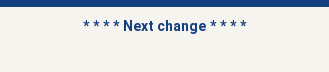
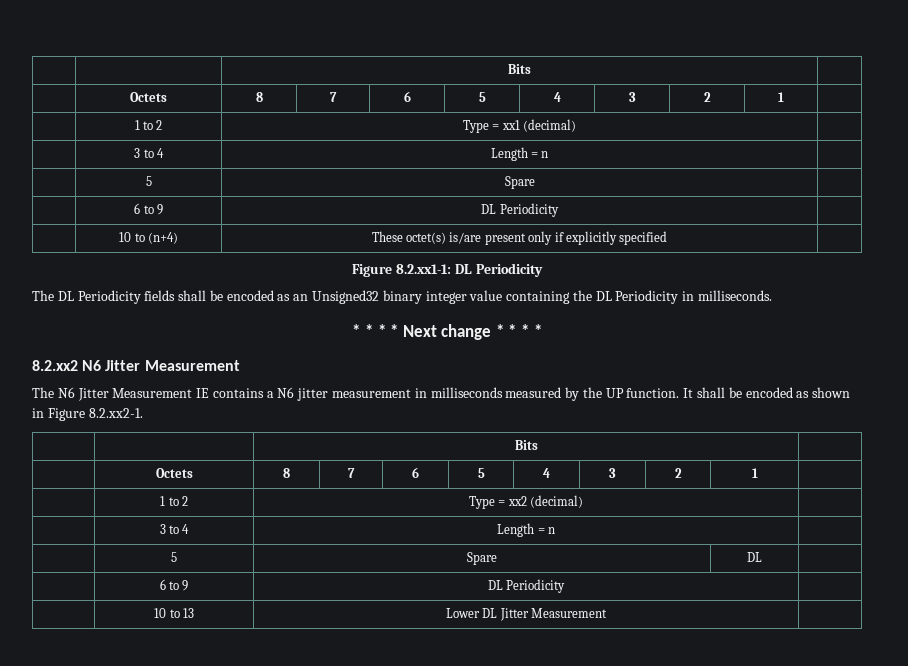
(83, 25) none -> [508,64,531,74] [130,92,167,102] [255,92,263,102] [330,92,337,102] [403,91,411,102] [478,92,486,102] [553,92,561,102] [628,92,636,102] [703,92,711,102] [778,92,784,102] [134,120,163,130] [462,119,577,133] [134,148,164,158] [490,147,549,161] [145,176,152,186] [504,176,535,189] [134,203,163,215] [481,203,559,217] [119,232,178,244] [371,231,668,245] [352,263,543,277] [32,290,773,304] | | Bits | // | Octets | 8 | 7 | 6 | 5 | 4 | 3 | 2 | 1 | // | 1 to 2 | Type = xx1 (decimal) | // | 3 to 4 | Length = n | // | 5 | Spare | // | 6 to 9 | DL Periodicity | // | 10 to (n+4) | These octet(s) is/are present only if explicitly specified | // Figure 8.2.xx1-1: DL Periodicity // The DL Periodicity fields shall be encoded as an Unsigned32 binary integer value containing the DL Periodicity in milliseconds. //
(247, 25) none -> [32,360,240,371] [32,387,851,401] [32,408,143,421] [514,440,538,450] [155,468,193,478] [283,468,290,478] [348,468,355,478] [412,467,419,478] [477,468,485,478] [543,468,550,478] [609,468,616,478] [674,468,682,478] [751,468,758,478] [160,496,188,506] [468,495,584,509] [159,524,190,534] [497,523,555,537] [171,552,177,562] [467,552,497,565] [747,552,762,562] [159,579,189,591] [487,579,566,593] [154,608,194,618] [445,608,608,621] // 8.2.xx2 N6 Jitter Measurement // The N6 Jitter Measurement IE contains a N6 jitter measurement in milliseconds measured by the UP function. It shall be encoded as shown in Figure 8.2.xx2-1. // | | Bits | // | Octets | 8 | 7 | 6 | 5 | 4 | 3 | 2 | 1 | // | 1 to 2 | Type = xx2 (decimal) | // | 3 to 4 | Length = n | // | 5 | Spare | DL | // | 6 to 9 | DL Periodicity | // | 10 to 13 | Lower DL Jitter Measurement |

